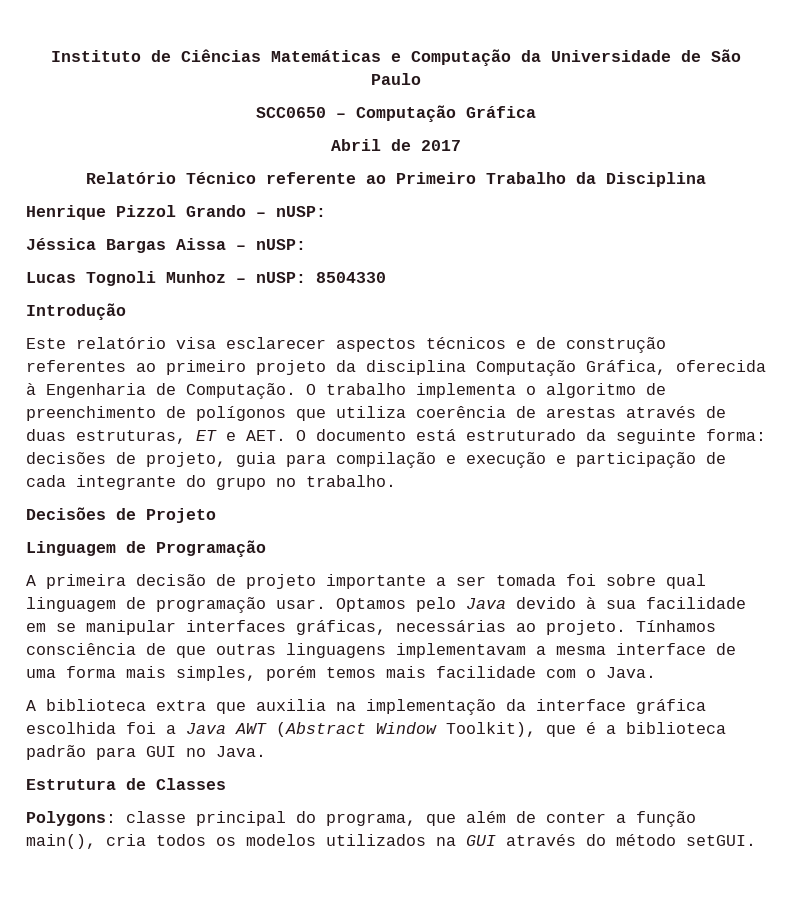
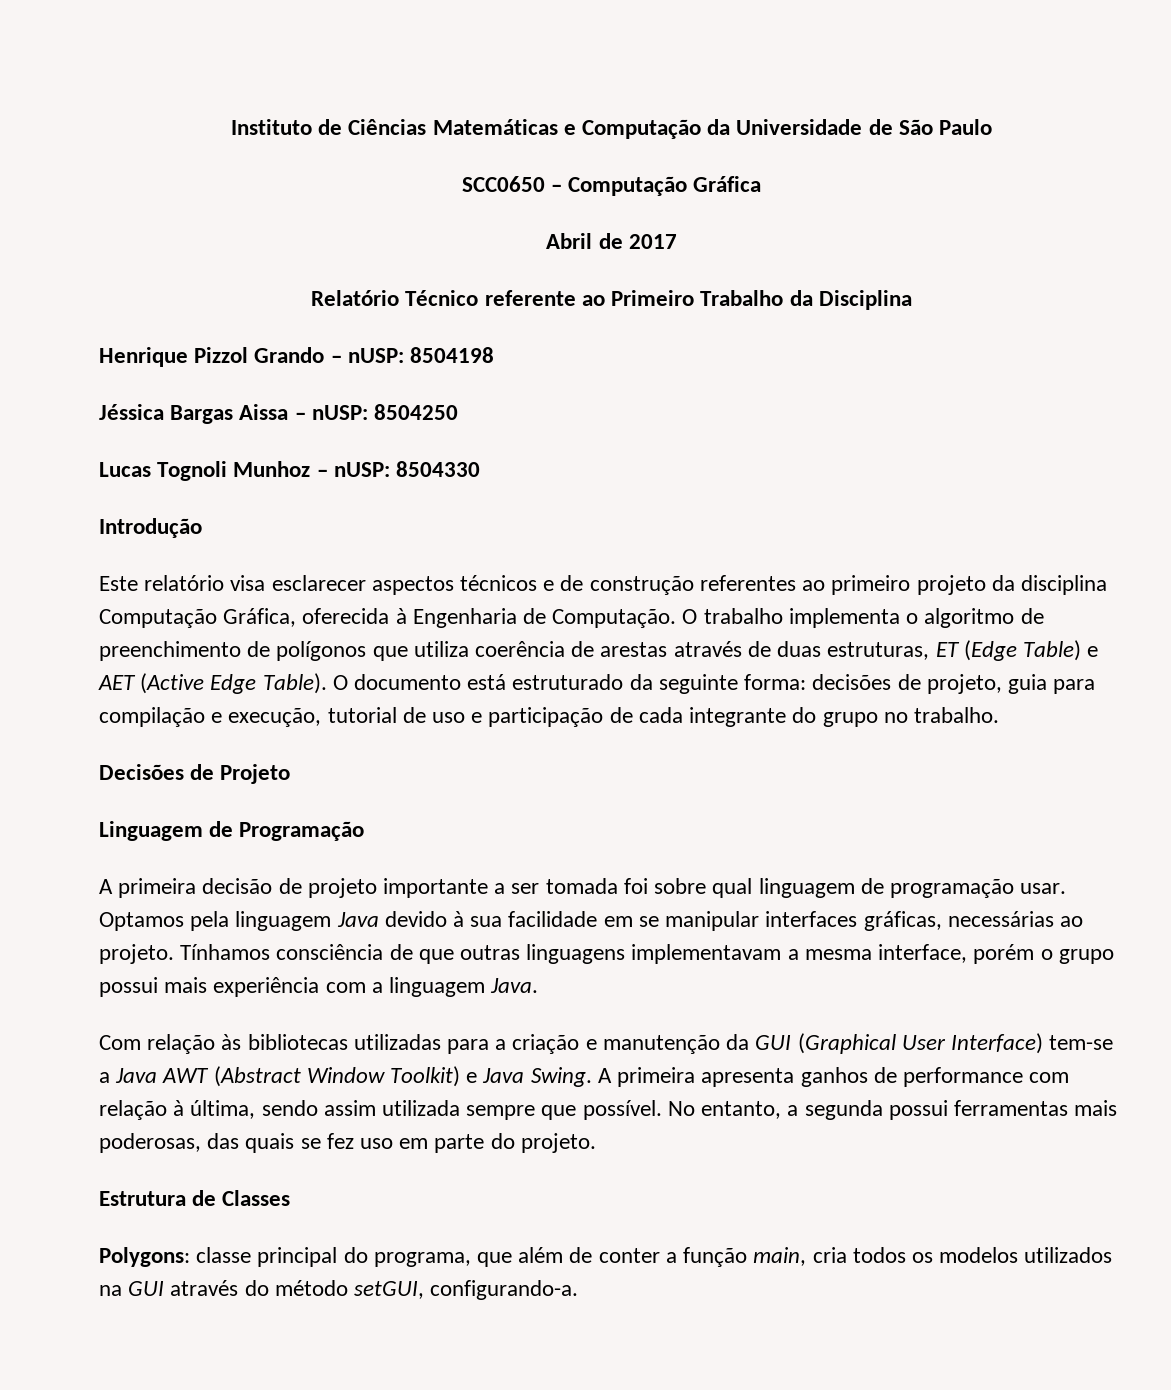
(326, 211) none -> [410,347,495,363] 8504198
(306, 244) none -> [374,404,459,420] 8504250
[226,430,286,441] e AET. -> [963,640,1099,661] [98,673,327,694] (Edge Table) e AET (Active Edge Table).
[466,452,546,468] execução -> [228,707,466,727] execução, tutorial de uso
[416,597,456,612] pelo -> [190,911,332,931] pela linguagem
[616,643,736,655] [26,666,656,681] [26,699,706,715] [26,722,156,734] interface de uma forma mais simples, porém temos mais facilidade com o Java. // A biblioteca extra que auxilia na implementação da interface gráfica escolhida foi -> [878,944,1114,964] [99,977,539,997] [99,1033,1114,1054] interface, porém o grupo possui mais experiência com a linguagem Java. // Com relação às bibliotecas utilizadas para a criação e manutenção da GUI (Graphical User Interface) tem-se
[446,722,726,737] [26,745,266,760] Toolkit), que é a biblioteca padrão para GUI no Java. -> [390,1066,1070,1087] [99,1100,1118,1120] [99,1133,596,1153] Toolkit) e Java Swing. A primeira apresenta ganhos de performance com relação à última, sendo assim utilizada sempre que possível. No entanto, a segunda possui ferramentas mais poderosas, das quais se fez uso em parte do projeto.
[26,834,96,849] main(), -> [753,1247,807,1266] main,
[686,835,756,846] setGUI. -> [354,1280,579,1300] setGUI, configurando-a.

